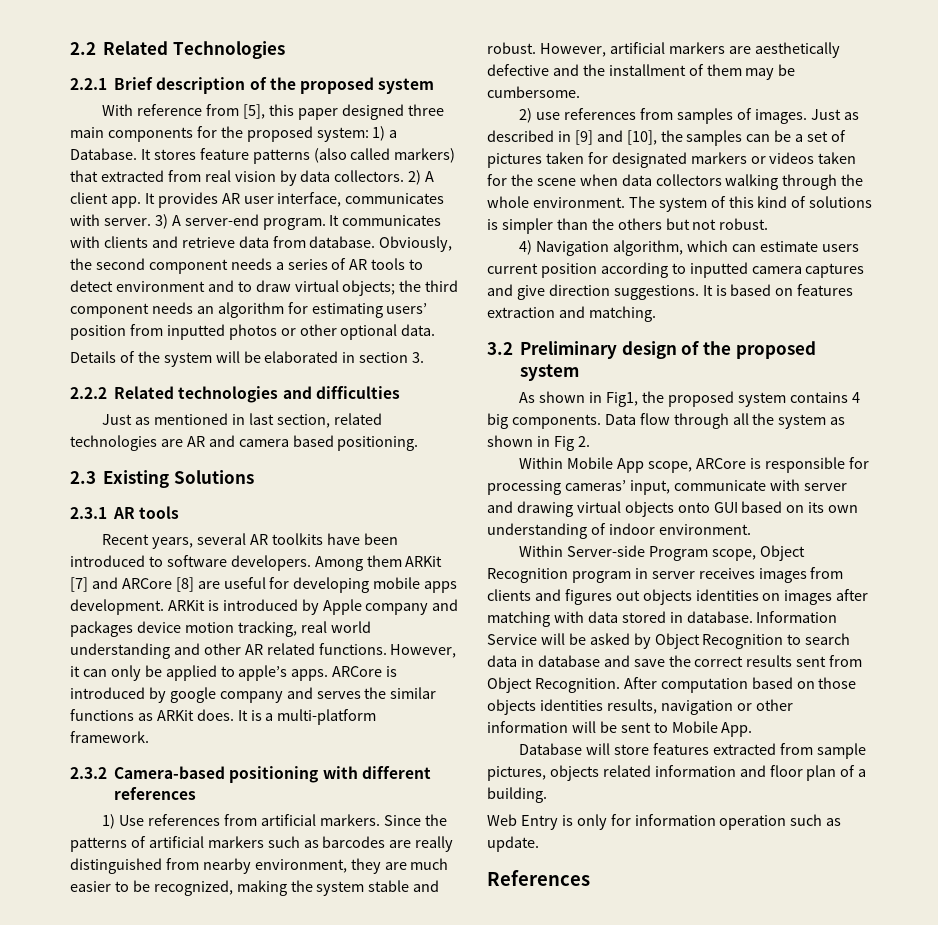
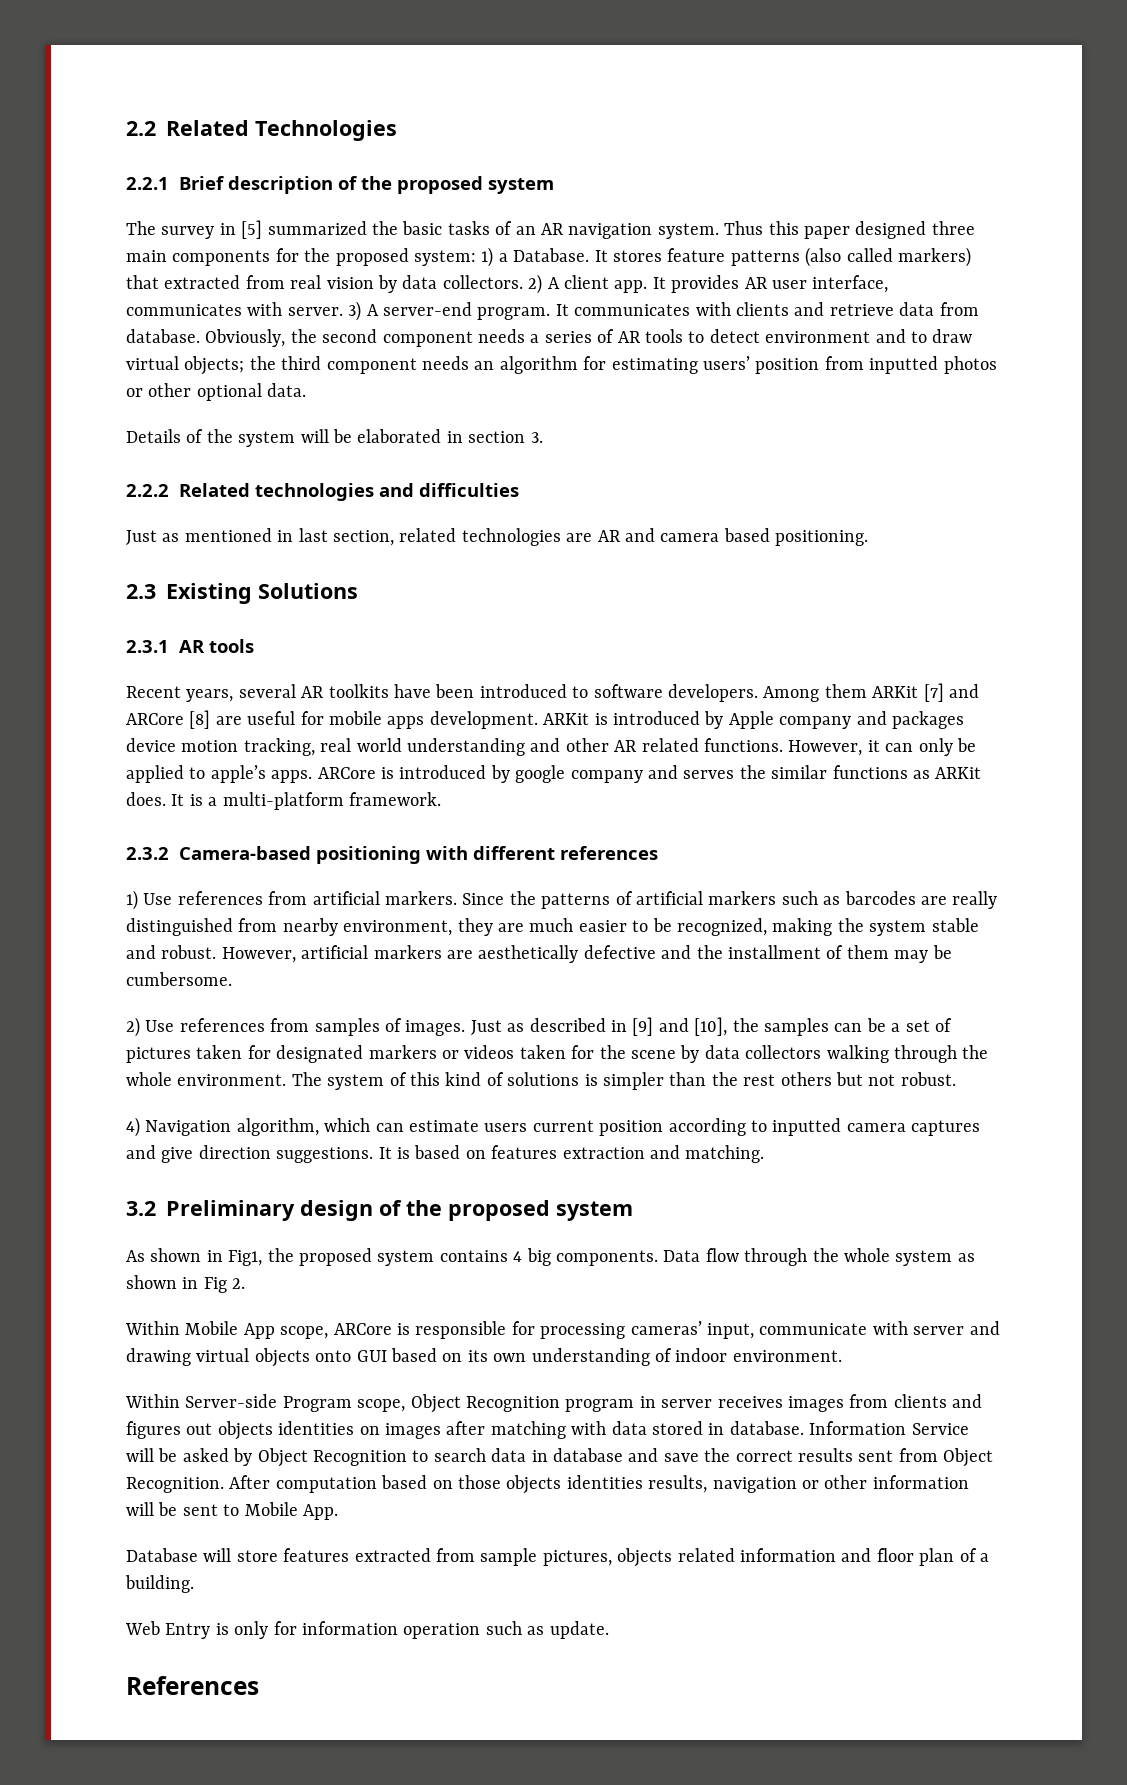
[102,104,266,119] With reference from [5], -> [126,220,764,239] The survey in [5] summarized the basic tasks of an AR navigation system. Thus
[293,577,370,593] developing -> (324, 718) none
[536,112,561,120] use -> [145,1020,175,1032] Use
[579,174,618,186] when -> [680,1045,700,1063] by
(614, 224) none -> [743,1074,776,1086] rest
[732,413,775,425] all the -> [812,1248,890,1262] the whole

